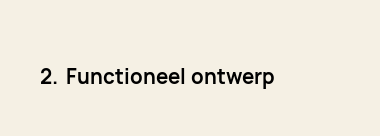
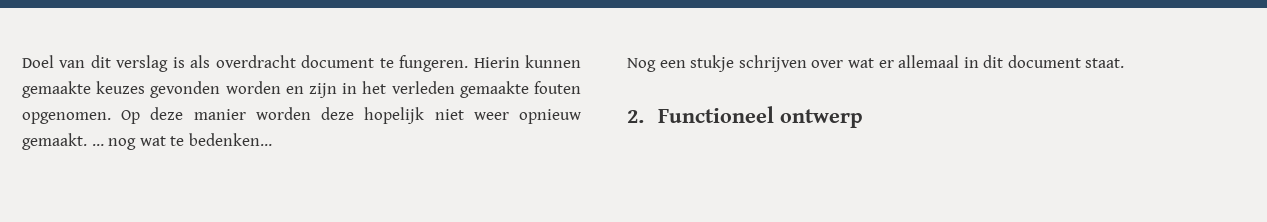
(40, 76) none -> [22,55,581,72] [22,81,581,98] [22,107,581,124] [22,133,272,150] [627,55,1125,72] Doel van dit verslag is als overdracht document te fungeren. Hierin kunnen gemaakte keuzes gevonden worden en zijn in het verleden gemaakte fouten opgenomen. Op deze manier worden deze hopelijk niet weer opnieuw gemaakt. … nog wat te bedenken… // Nog een stukje schrijven over wat er allemaal in dit document staat. //

